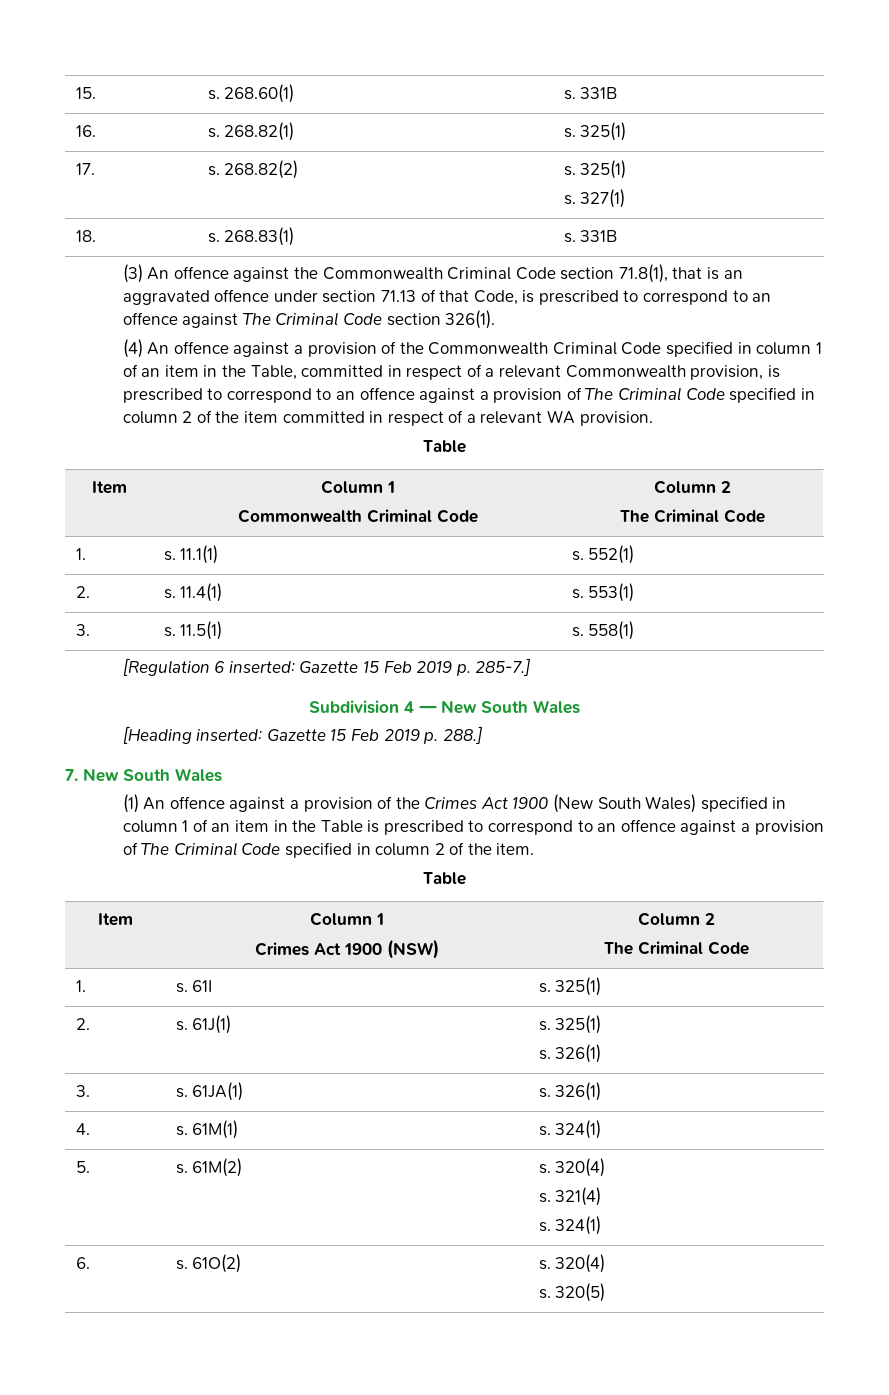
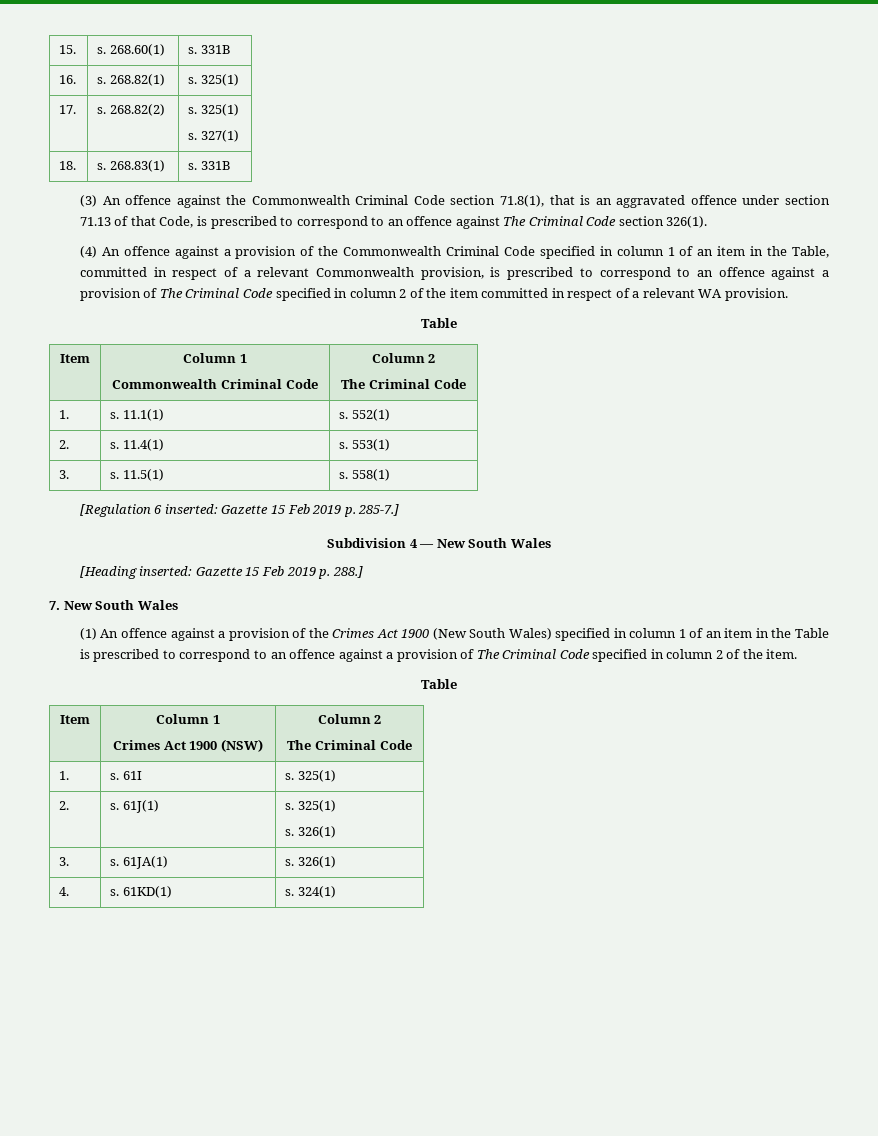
[192,1120,239,1139] [538,1120,602,1139] [75,1161,90,1173] [175,1158,243,1177] [538,1158,606,1177] [538,1187,602,1206] [538,1216,602,1235] [75,1257,90,1269] [175,1254,242,1273] [538,1254,606,1273] [538,1283,606,1302] 61M(1) | s. 324(1) // 5. | s. 61M(2) | s. 320(4) // s. 321(4) // s. 324(1) // 6. | s. 61O(2) | s. 320(4) // s. 320(5) -> [122,886,172,898] [285,886,336,898] 61KD(1) | s. 324(1)

